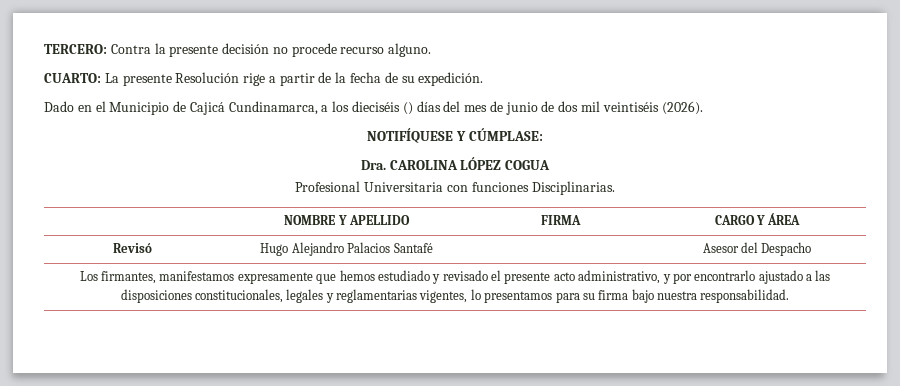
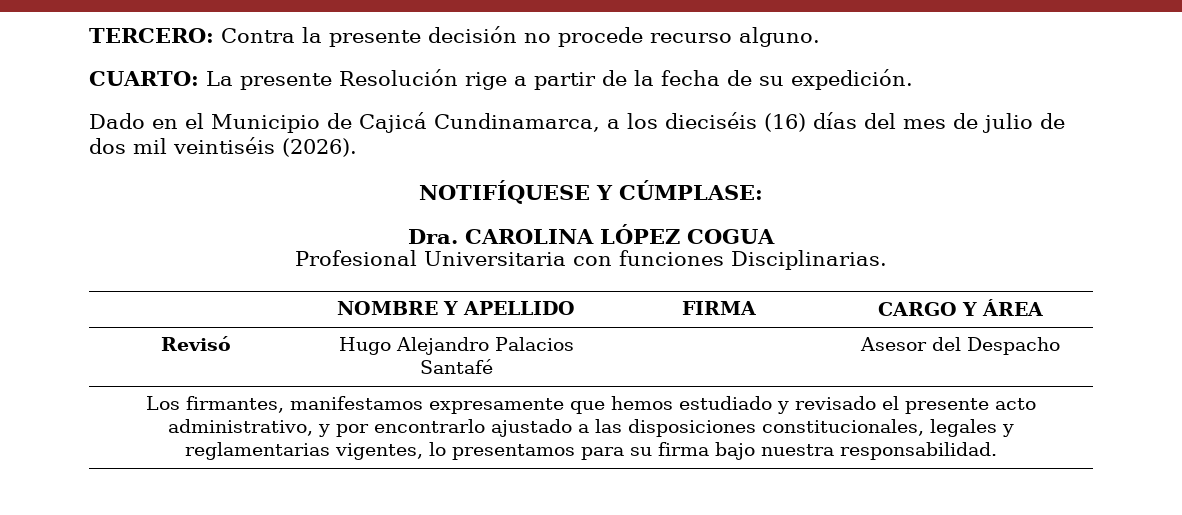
[402,102,413,115] () -> [764,113,806,132] (16)
[505,102,538,115] junio -> [982,113,1033,133] julio

